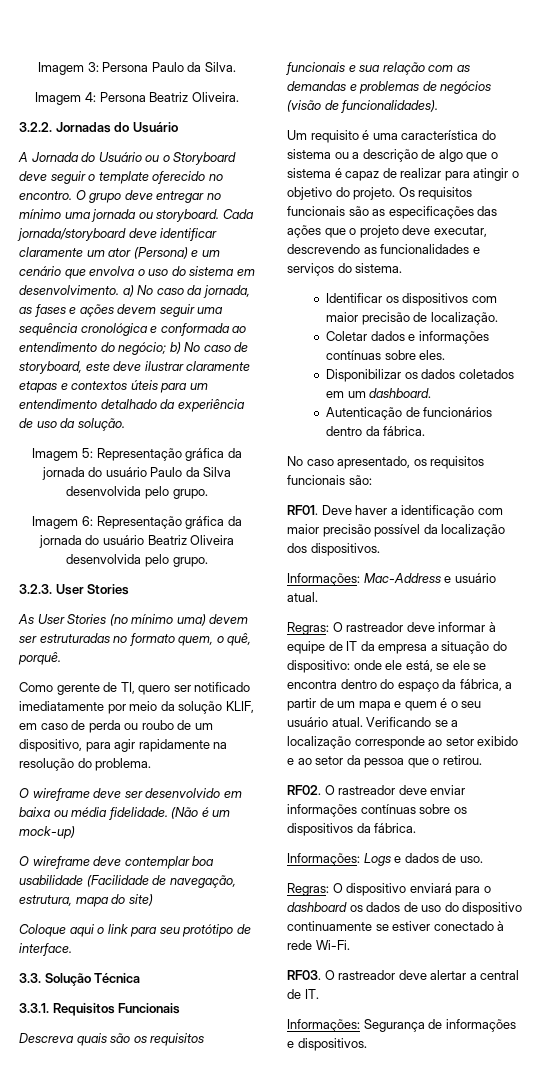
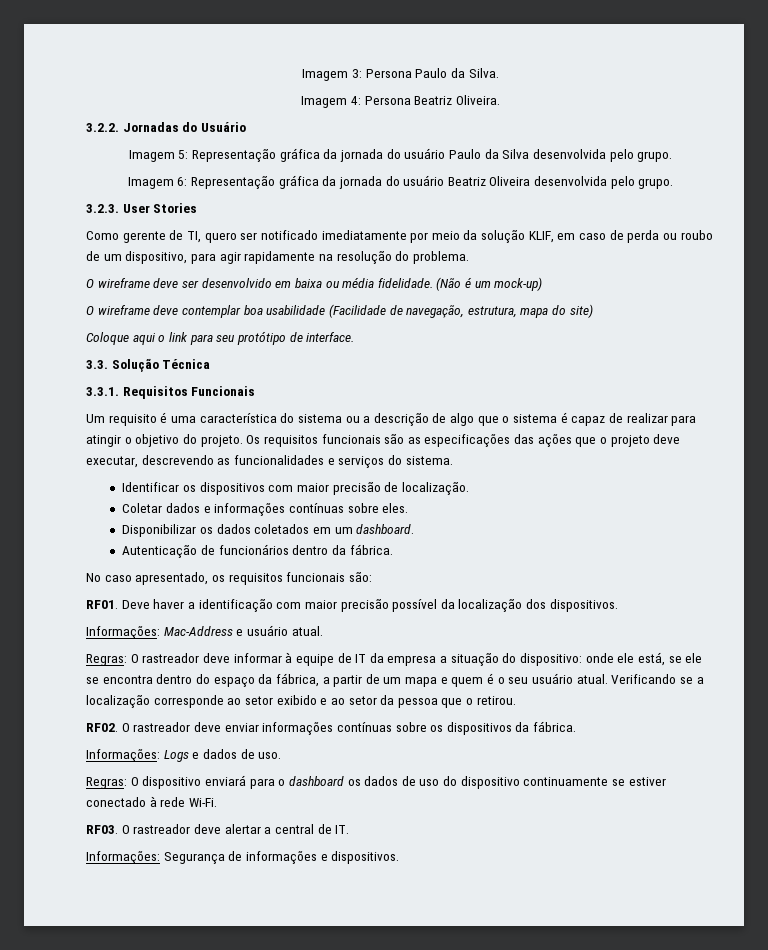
[18,152,237,165] [19,171,223,184] [19,190,221,203] [19,209,254,222] [17,228,218,241] [19,247,220,259] [19,266,255,279] [19,285,250,298] [19,304,224,317] [19,323,247,336] [19,342,249,355] [19,361,251,374] [19,380,208,393] [19,399,245,412] [19,418,125,431] // A Jornada do Usuário ou o Storyboard deve seguir o template oferecido no encontro. O grupo deve entregar no mínimo uma jornada ou storyboard. Cada jornada/storyboard deve identificar claramente um ator (Persona) e um cenário que envolva o uso do sistema em desenvolvimento. a) No caso da jornada, as fases e ações devem seguir uma sequência cronológica e conformada ao entendimento do negócio; b) No caso de storyboard, este deve ilustrar claramente etapas e contextos úteis para um entendimento detalhado da experiência de uso da solução. -> (246, 127) none
[18,614,249,626] [19,633,252,646] [18,652,61,665] // As User Stories (no mínimo uma) devem ser estruturadas no formato quem, o quê, porquê. -> (198, 208) none
[19,1033,205,1046] [286,62,470,75] [287,81,492,94] [287,100,439,113] // Descreva quais são os requisitos funcionais e sua relação com as demandas e problemas de negócios (visão de funcionalidades). -> (256, 391) none

